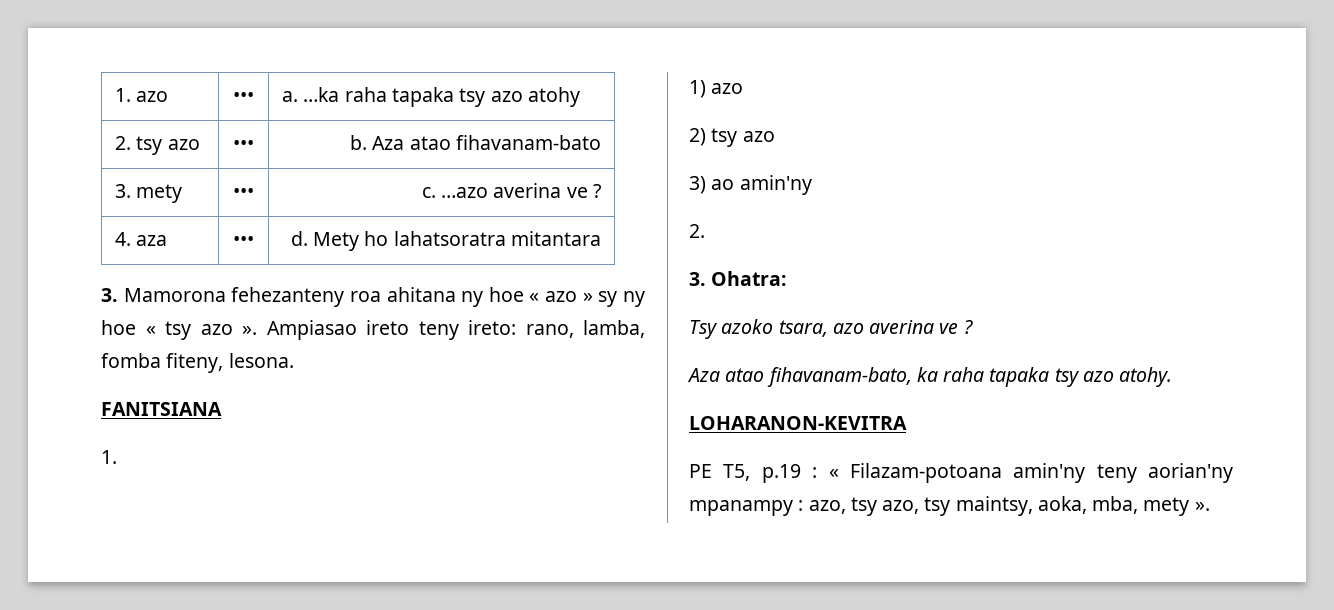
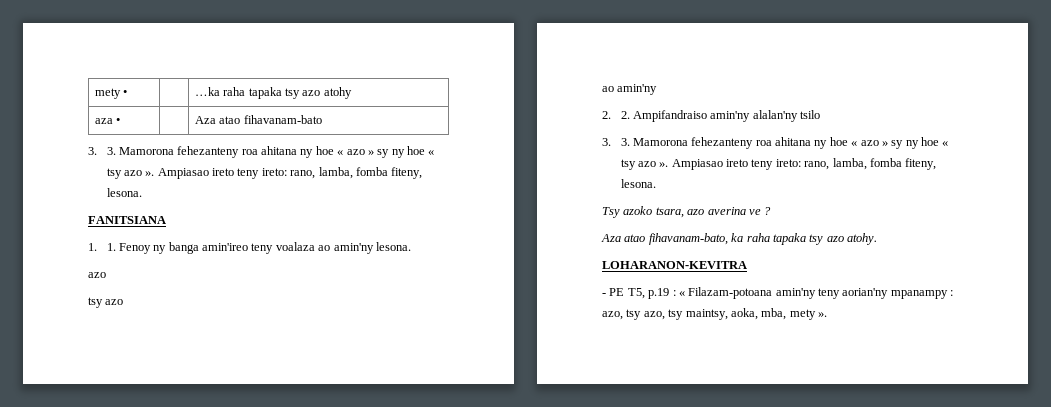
[115,88,169,102] [233,92,254,102] [282,91,299,102] 1. azo | ••• | a. -> [94,88,128,99] mety • | |
[115,136,200,155] [233,140,254,150] [350,135,601,150] [115,184,183,203] [233,188,254,198] [421,183,601,198] [115,232,168,246] [233,236,254,246] [290,231,601,251] [101,288,118,302] 2. tsy azo | ••• | b. Aza atao fihavanam-bato // 3. mety | ••• | c. …azo averina ve ? // 4. aza | ••• | d. Mety ho lahatsoratra mitantara // 3. -> [94,118,121,124] [194,115,322,124] [88,147,116,155] aza • | | Aza atao fihavanam-bato // 3. 3.
[689,80,744,98] [689,128,706,146] // 1) azo // 2) -> [106,242,411,254] [88,272,106,278] 1. Fenoy ny banga amin'ireo teny voalaza ao amin'ny lesona. // azo //
[689,176,706,194] 3) -> (124, 302) none
[689,271,788,286] // 3. Ohatra: -> [620,110,821,122] [602,137,949,149] [620,158,937,170] [620,179,656,188] 2. Ampifandraiso amin'ny alalan'ny tsilo // 3. 3. Mamorona fehezanteny roa ahitana ny hoe « azo » sy ny hoe « tsy azo ». Ampiasao ireto teny ireto: rano, lamba, fomba fiteny, lesona.
(907, 423) none -> [602,293,606,296] -

